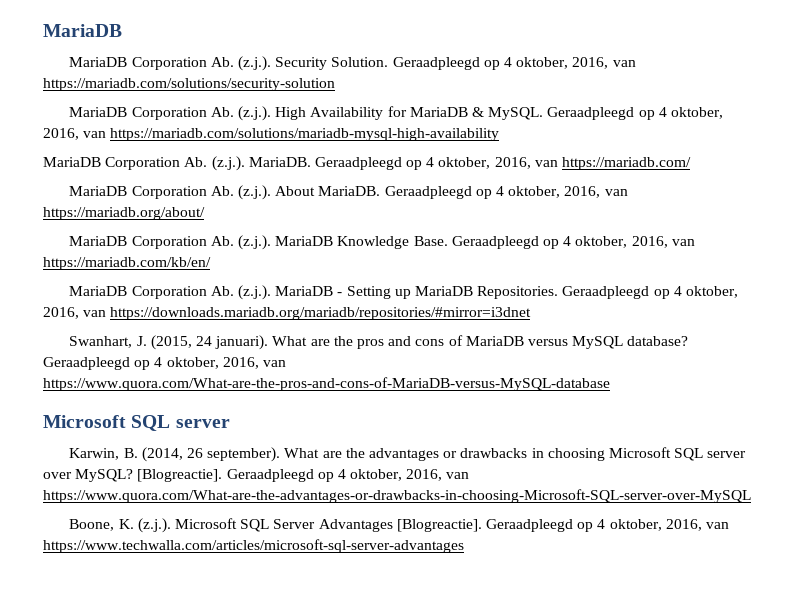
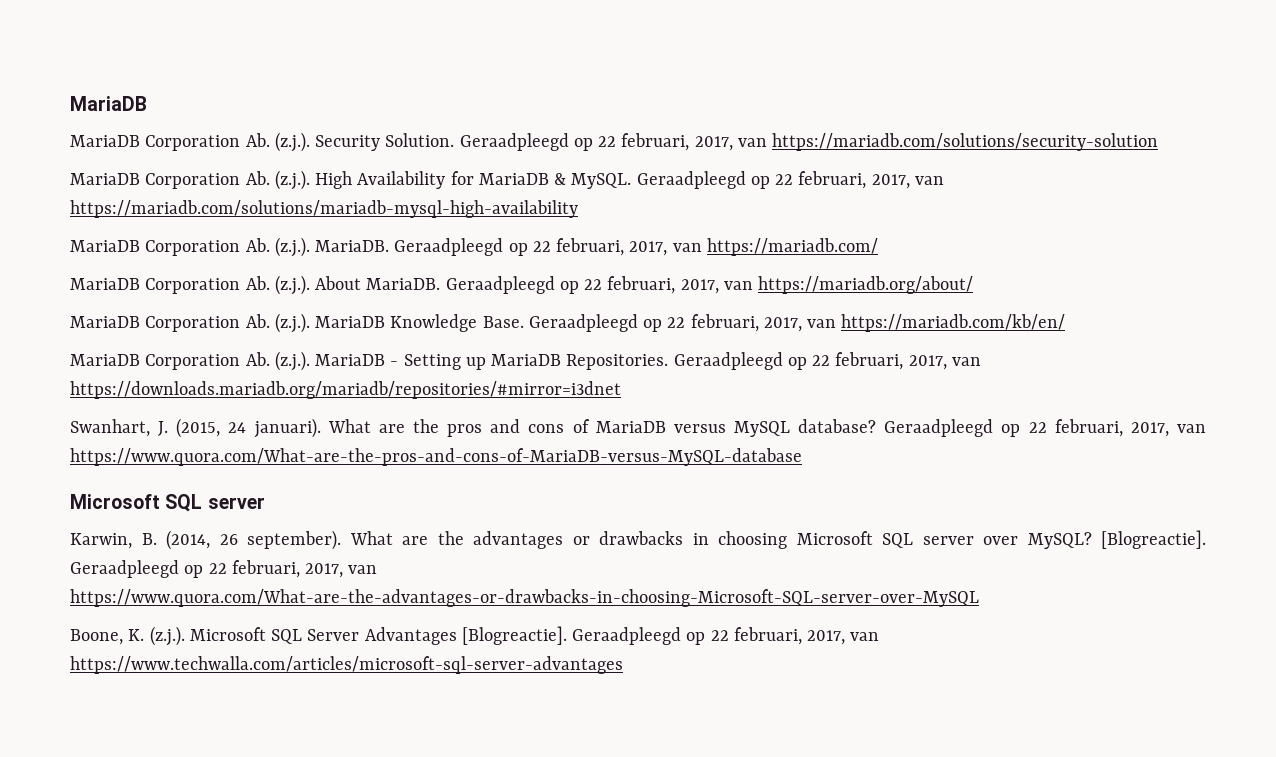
[503,57,609,69] 4 oktober, 2016, -> [598,133,733,151] 22 februari, 2017,
[658,107,723,119] [43,128,79,140] 4 oktober, 2016, -> [775,171,910,189] 22 februari, 2017,
[426,157,531,169] 4 oktober, 2016, -> [532,238,668,256] 22 februari, 2017,
[495,186,601,198] 4 oktober, 2016, -> [584,276,719,294] 22 februari, 2017,
[563,236,668,248] 4 oktober, 2016, -> [667,314,802,332] 22 februari, 2017,
[673,286,738,298] [43,307,79,319] 4 oktober, 2016, -> [812,352,947,370] 22 februari, 2017,
[154,357,259,369] 4 oktober, 2016, -> [1028,419,1169,437] 22 februari, 2017,
[337,469,443,481] 4 oktober, 2016, -> [208,560,344,578] 22 februari, 2017,
[597,519,702,531] 4 oktober, 2016, -> [710,627,846,645] 22 februari, 2017,

